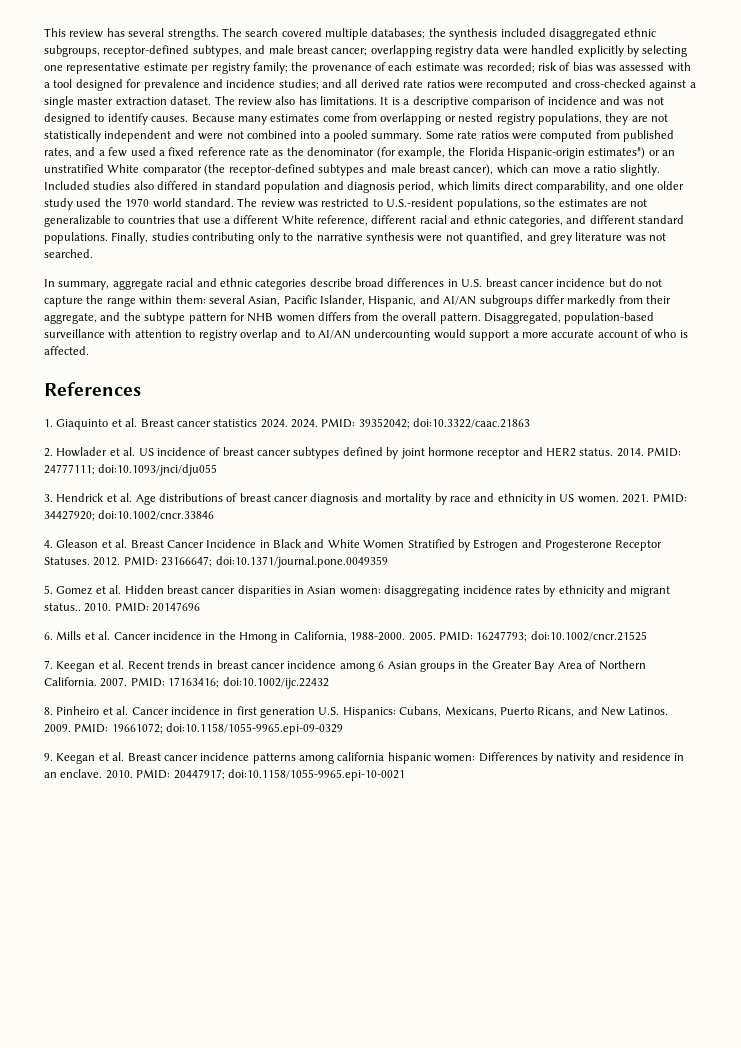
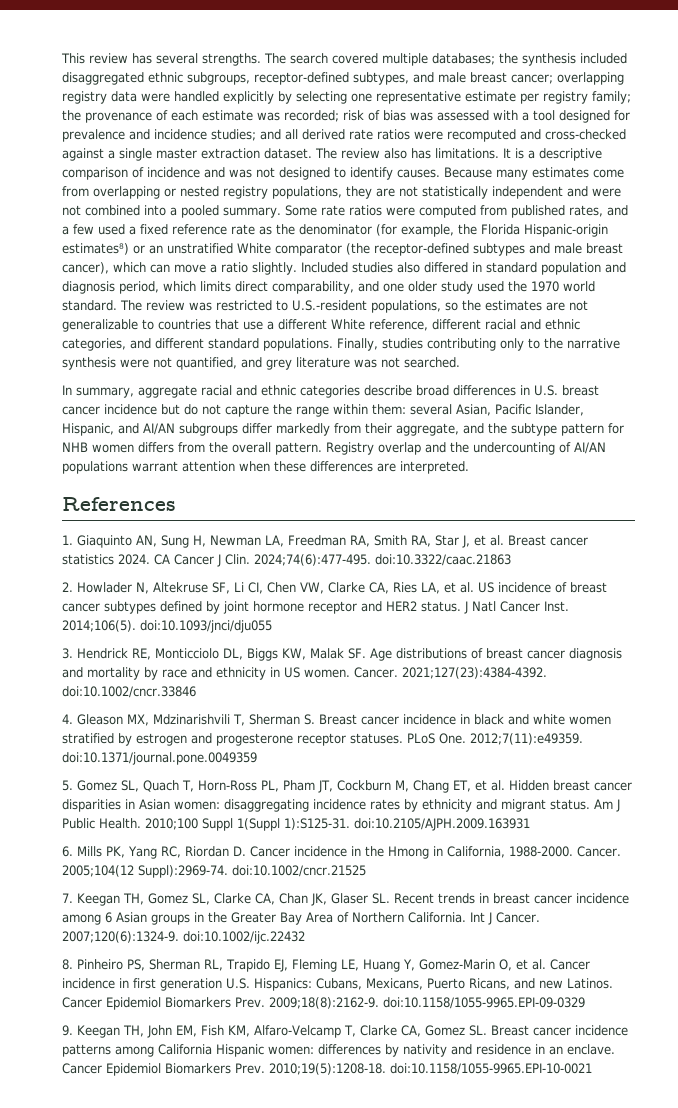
[483,312,655,324] [44,329,688,341] [44,346,89,355] [44,382,141,396] [44,419,109,430] Disaggregated, population-based surveillance with attention to registry overlap and to AI/AN undercounting would support a more accurate account of who is affected. // References // 1. Giaquinto -> [326,442,606,455] [62,461,469,474] [62,497,176,511] [62,535,470,548] Registry overlap and the undercounting of AI/AN populations warrant attention when these differences are interpreted. // References // 1. Giaquinto AN, Sung H, Newman LA, Freedman RA, Smith RA, Star J,
[291,418,531,429] [44,447,108,457] 2024. PMID: 39352042; doi:10.3322/caac.21863 // 2. Howlader -> [154,554,511,567] [62,582,440,594] CA Cancer J Clin. 2024;74(6):477-495. doi:10.3322/caac.21863 // 2. Howlader N, Altekruse SF, Li CI, Chen VW, Clarke CA, Ries LA,
[616,447,682,457] [44,464,218,476] [44,493,133,502] 2014. PMID: 24777111; doi:10.1093/jnci/dju055 // 3. Hendrick et al. -> [464,601,569,614] [62,620,272,633] [62,648,366,661] J Natl Cancer Inst. 2014;106(5). doi:10.1093/jnci/dju055 // 3. Hendrick RE, Monticciolo DL, Biggs KW, Malak SF.
[622,493,687,503] [44,510,95,521] 2021. PMID: 34427920; -> [354,667,547,679] Cancer. 2021;127(23):4384-4392.
[101,539,663,551] [44,556,388,568] [44,585,93,595] et al. Breast Cancer Incidence in Black and White Women Stratified by Estrogen and Progesterone Receptor Statuses. 2012. PMID: 23166647; doi:10.1371/journal.pone.0049359 // 5. Gomez -> [127,714,611,726] [62,733,583,746] [62,752,257,765] [62,780,471,793] MX, Mdzinarishvili T, Sherman S. Breast cancer incidence in black and white women stratified by estrogen and progesterone receptor statuses. PLoS One. 2012;7(11):e49359. doi:10.1371/journal.pone.0049359 // 5. Gomez SL, Quach T, Horn-Ross PL, Pham JT, Cockburn M, Chang ET,
[44,602,201,612] [44,631,111,640] status.. 2010. PMID: 20147696 // 6. Mills et al. -> [550,799,620,812] [62,818,530,831] [62,846,246,859] status. Am J Public Health. 2010;100 Suppl 1(Suppl 1):S125-31. doi:10.2105/AJPH.2009.163931 // 6. Mills PK, Yang RC, Riordan D.
[408,631,528,642] 2005. PMID: 16247793; -> [576,846,621,857] [62,865,228,878] Cancer. 2005;104(12 Suppl):2969-74.
[98,660,125,669] et al. -> [123,893,390,906] TH, Gomez SL, Clarke CA, Chan JK, Glaser SL.
[100,677,220,688] 2007. PMID: 17163416; -> [470,912,540,925] [62,931,179,943] Int J Cancer. 2007;120(6):1324-9.
(100, 710) none -> [127,959,512,972] PS, Sherman RL, Trapido EJ, Fleming LE, Huang Y, Gomez-Marin O,
[601,707,669,716] [44,723,344,735] [44,752,125,764] New Latinos. 2009. PMID: 19661072; doi:10.1158/1055-9965.epi-09-0329 // 9. Keegan et al. -> [539,978,613,989] [62,997,585,1010] [62,1025,487,1038] new Latinos. Cancer Epidemiol Biomarkers Prev. 2009;18(8):2162-9. doi:10.1158/1055-9965.EPI-09-0329 // 9. Keegan TH, John EM, Fish KM, Alfaro-Velcamp T, Clarke CA, Gomez SL.
[337,752,538,764] california hispanic women: Differences -> [158,1044,381,1057] California Hispanic women: differences
[105,769,405,781] 2010. PMID: 20447917; doi:10.1158/1055-9965.epi-10-0021 -> [62,1063,592,1076] Cancer Epidemiol Biomarkers Prev. 2010;19(5):1208-18. doi:10.1158/1055-9965.EPI-10-0021

